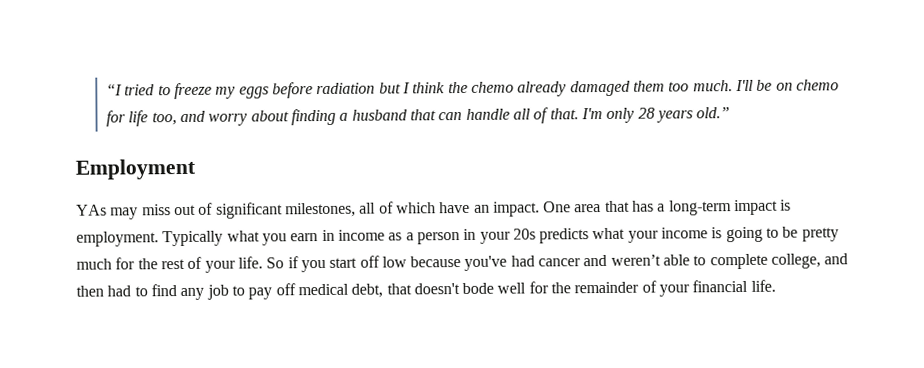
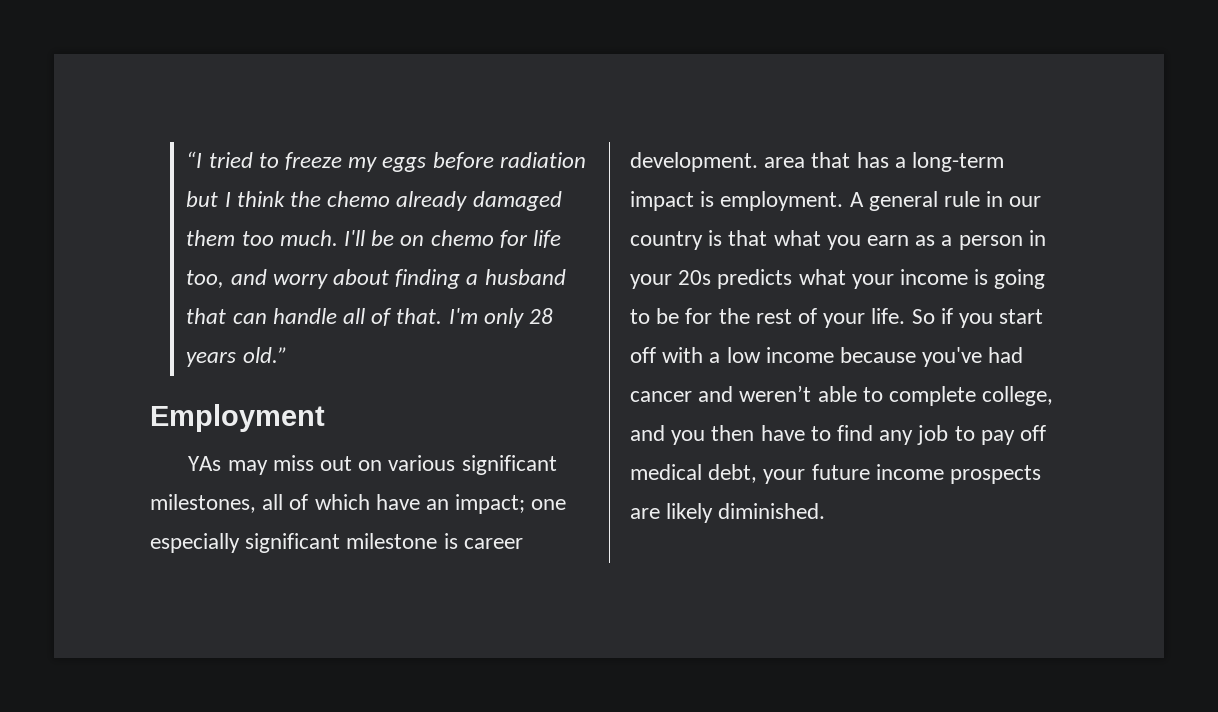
[198,202,214,215] of -> [358,455,456,471] on various
[492,201,572,217] impact. One -> [455,494,567,514] [150,533,523,553] [630,152,758,172] impact; one especially significant milestone is career development.
[162,230,224,247] Typically -> [849,191,1042,211] [630,230,768,250] A general rule in our country is that
[321,229,385,242] in income -> (910, 240) none
[801,227,839,242] [76,258,112,270] pretty much -> (680, 316) none
[381,256,407,268] low -> [662,347,834,363] with a low income
[76,285,132,297] then had -> [671,425,805,445] you then have
[386,279,776,297] that doesn't bode well for the remainder of your financial life. -> [763,464,1042,484] [630,503,826,523] your future income prospects are likely diminished.

